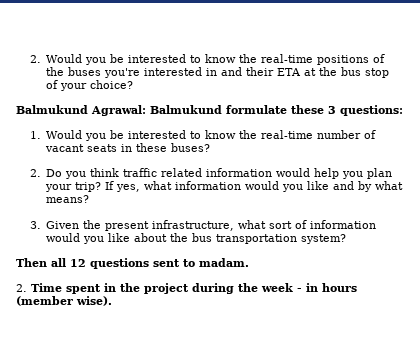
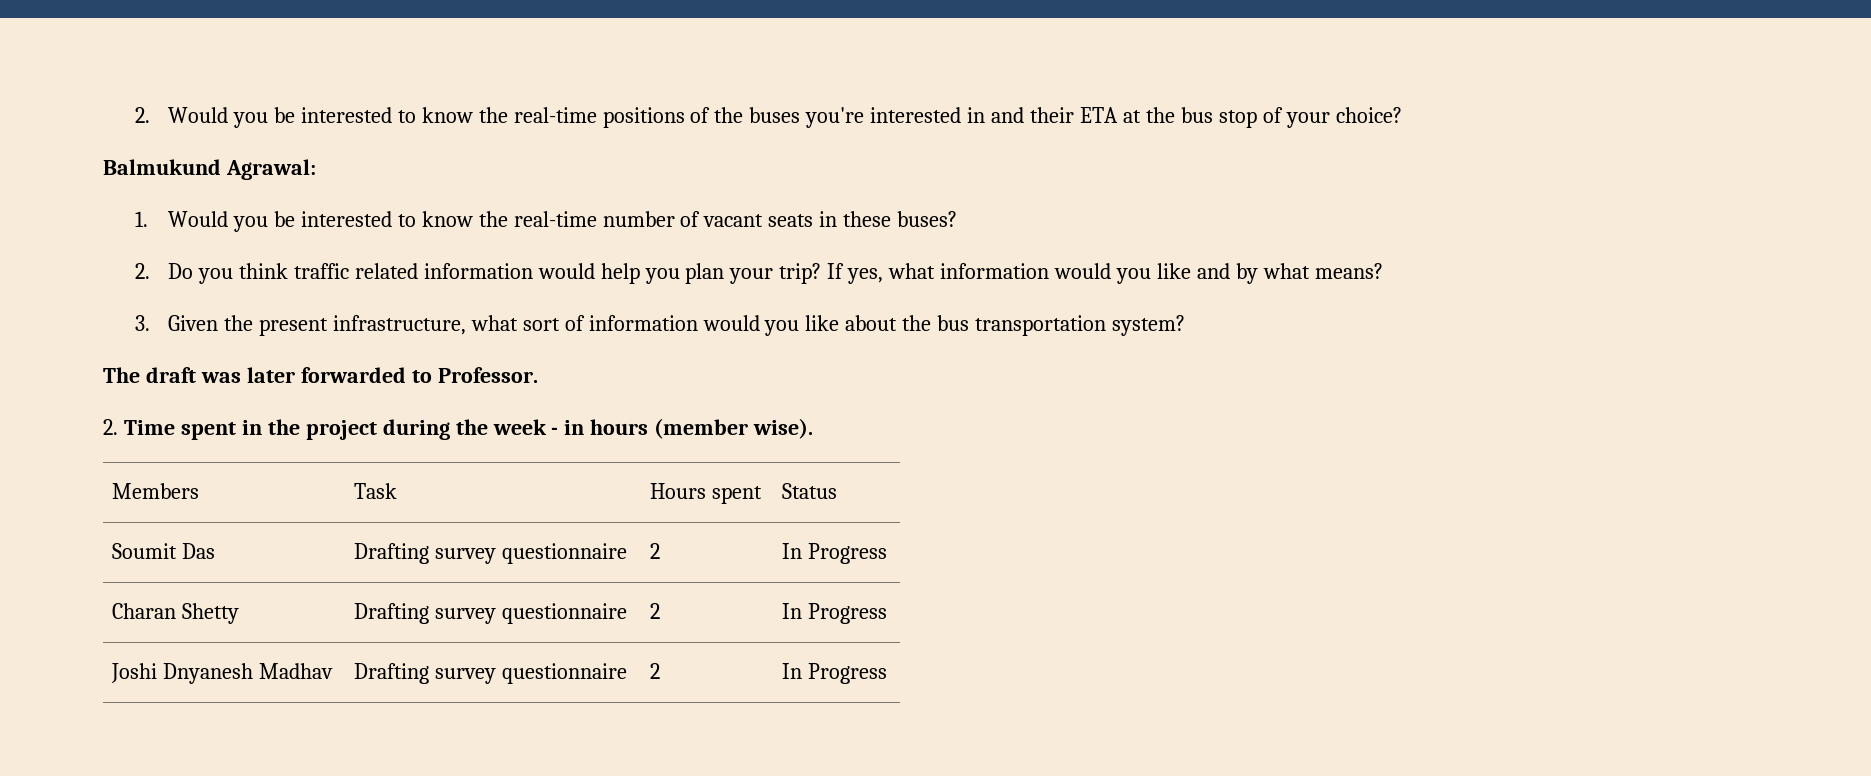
[150,105,403,116] Balmukund formulate these 3 questions: -> (316, 169) none
[16,258,249,269] Then all 12 questions sent to madam. -> [103,367,538,383] The draft was later forwarded to Professor.
(112, 301) none -> [112,483,200,499] [354,483,398,499] [650,483,763,504] [782,483,838,499] [112,543,216,559] [354,543,628,564] [650,543,661,559] [782,543,888,564] [112,603,240,624] [354,603,628,624] [650,603,661,619] [782,603,888,624] [111,663,334,684] [354,663,628,684] [650,663,661,679] [782,663,888,684] // Members | Task | Hours spent | Status // Soumit Das | Drafting survey questionnaire | 2 | In Progress // Charan Shetty | Drafting survey questionnaire | 2 | In Progress // Joshi Dnyanesh Madhav | Drafting survey questionnaire | 2 | In Progress

